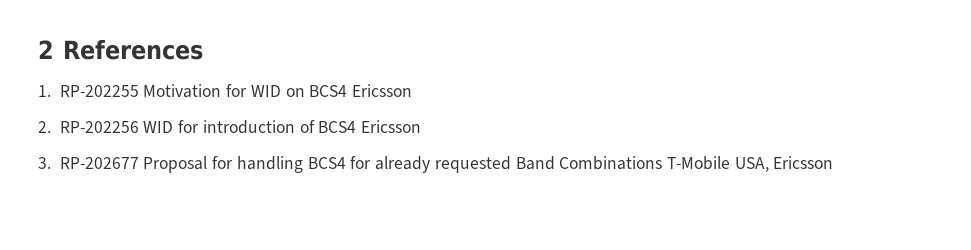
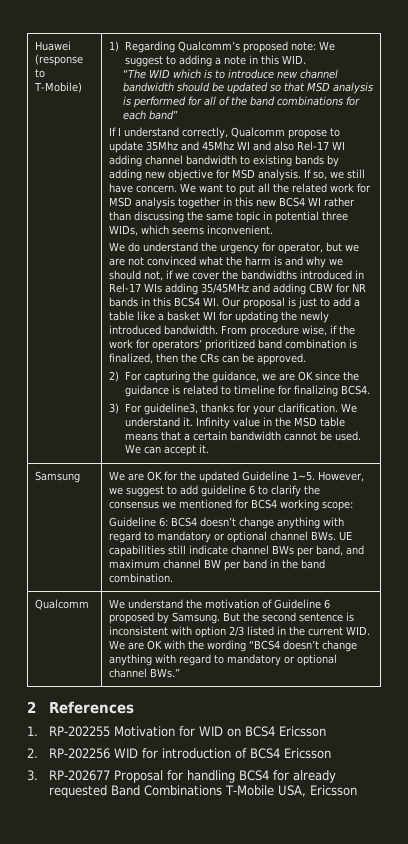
(38, 49) none -> [35,41,72,51] [35,54,84,66] [35,69,46,78] [34,82,83,93] [109,41,335,53] [124,55,306,67] [122,69,338,79] [122,82,373,94] [122,96,360,108] [122,110,178,120] [109,127,341,139] [109,141,346,153] [109,155,340,167] [109,169,366,181] [109,183,372,195] [109,197,356,209] [109,211,349,223] [109,225,274,236] [109,242,360,254] [109,256,344,268] [109,270,365,281] [109,283,367,295] [109,297,361,309] [109,311,330,323] [109,325,356,337] [109,339,358,351] [109,353,307,365] [109,371,359,383] [124,385,370,397] [109,403,357,415] [124,417,345,429] [124,431,361,441] [124,444,209,456] [35,471,81,483] [109,471,365,483] [109,485,321,497] [109,499,354,511] [109,517,345,529] [109,531,353,543] [109,545,365,557] [109,559,326,571] [109,573,174,583] [35,599,90,610] [109,599,331,609] [109,612,355,624] [109,626,371,638] [109,640,358,652] [109,654,338,666] [109,668,181,678] Huawei (response to T-Mobile) | 1) Regarding Qualcomm’s proposed note: We suggest to adding a note in this WID. // “The WID which is to introduce new channel bandwidth should be updated so that MSD analysis is performed for all of the band combinations for each band” // If I understand correctly, Qualcomm propose to update 35Mhz and 45Mhz WI and also Rel-17 WI adding channel bandwidth to existing bands by adding new objective for MSD analysis. If so, we still have concern. We want to put all the related work for MSD analysis together in this new BCS4 WI rather than discussing the same topic in potential three WIDs, which seems inconvenient. // We do understand the urgency for operator, but we are not convinced what the harm is and why we should not, if we cover the bandwidths introduced in Rel-17 WIs adding 35/45MHz and adding CBW for NR bands in this BCS4 WI. Our proposal is just to add a table like a basket WI for updating the newly introduced bandwidth. From procedure wise, if the work for operators’ prioritized band combination is finalized, then the CRs can be approved. // 2) For capturing the guidance, we are OK since the guidance is related to timeline for finalizing BCS4. // 3) For guideline3, thanks for your clarification. We understand it. Infinity value in the MSD table means that a certain bandwidth cannot be used. We can accept it. // Samsung | We are OK for the updated Guideline 1~5. However, we suggest to add guideline 6 to clarify the consensus we mentioned for BCS4 working scope: // Guideline 6: BCS4 doesn’t change anything with regard to mandatory or optional channel BWs. UE capabilities still indicate channel BWs per band, and maximum channel BW per band in the band combination. // Qualcomm | We understand the motivation of Guideline 6 proposed by Samsung. But the second sentence is inconsistent with option 2/3 listed in the current WID. We are OK with the wording “BCS4 doesn’t change anything with regard to mandatory or optional channel BWs.” //

